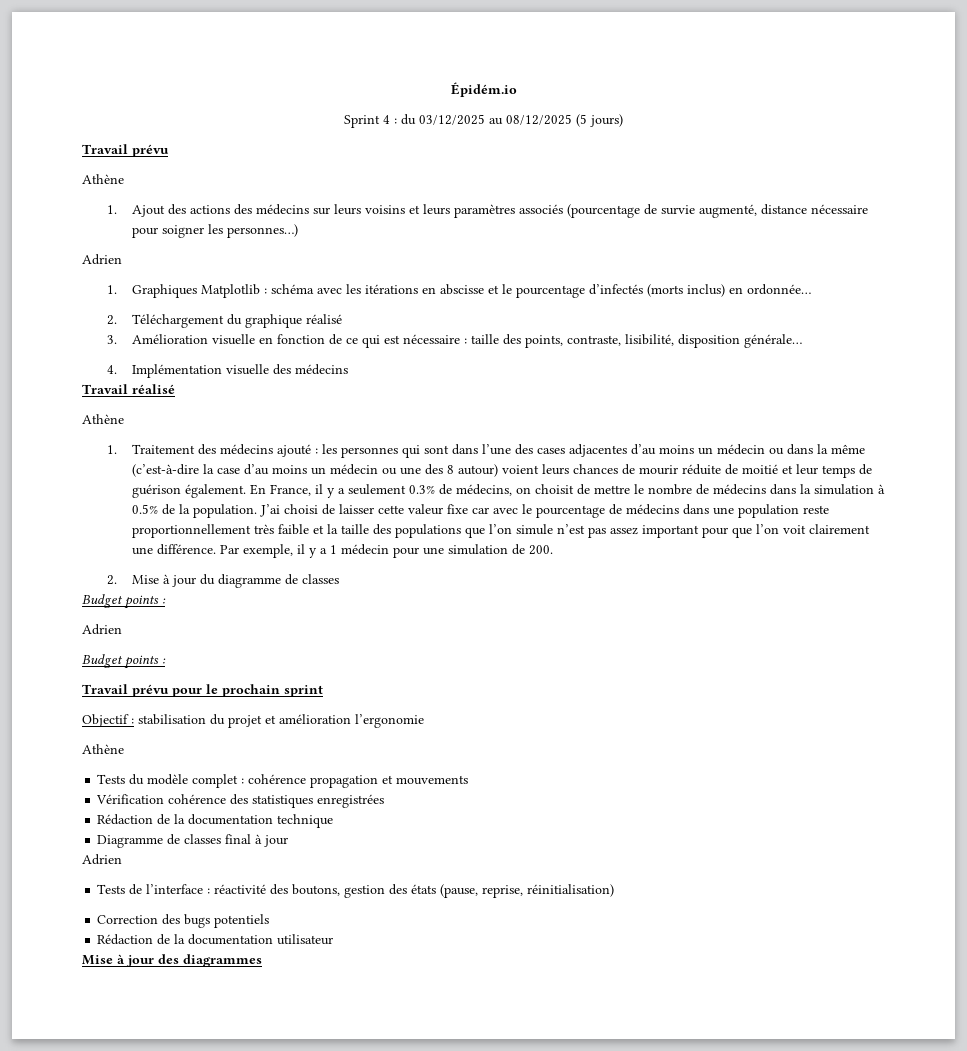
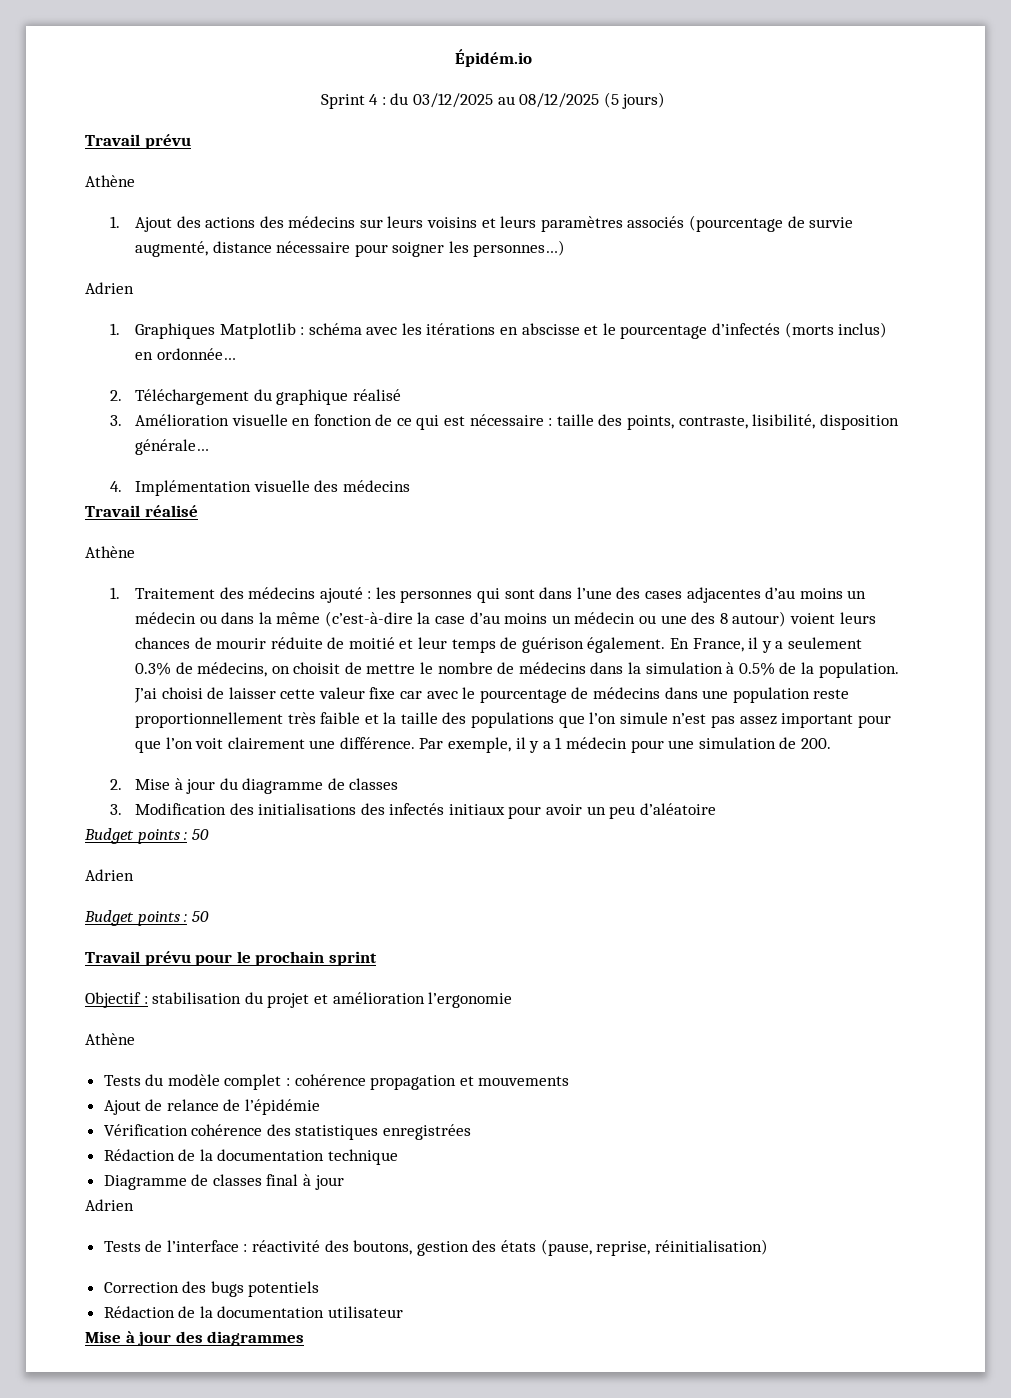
[82,594,166,609] // Budget points : -> [109,803,716,819] [84,828,209,844] // 3. Modification des initialisations des infectés initiaux pour avoir un peu d’aléatoire // Budget points : 50
(166, 661) none -> [191,911,209,922] 50
(469, 780) none -> [103,1099,321,1115] // Ajout de relance de l’épidémie

